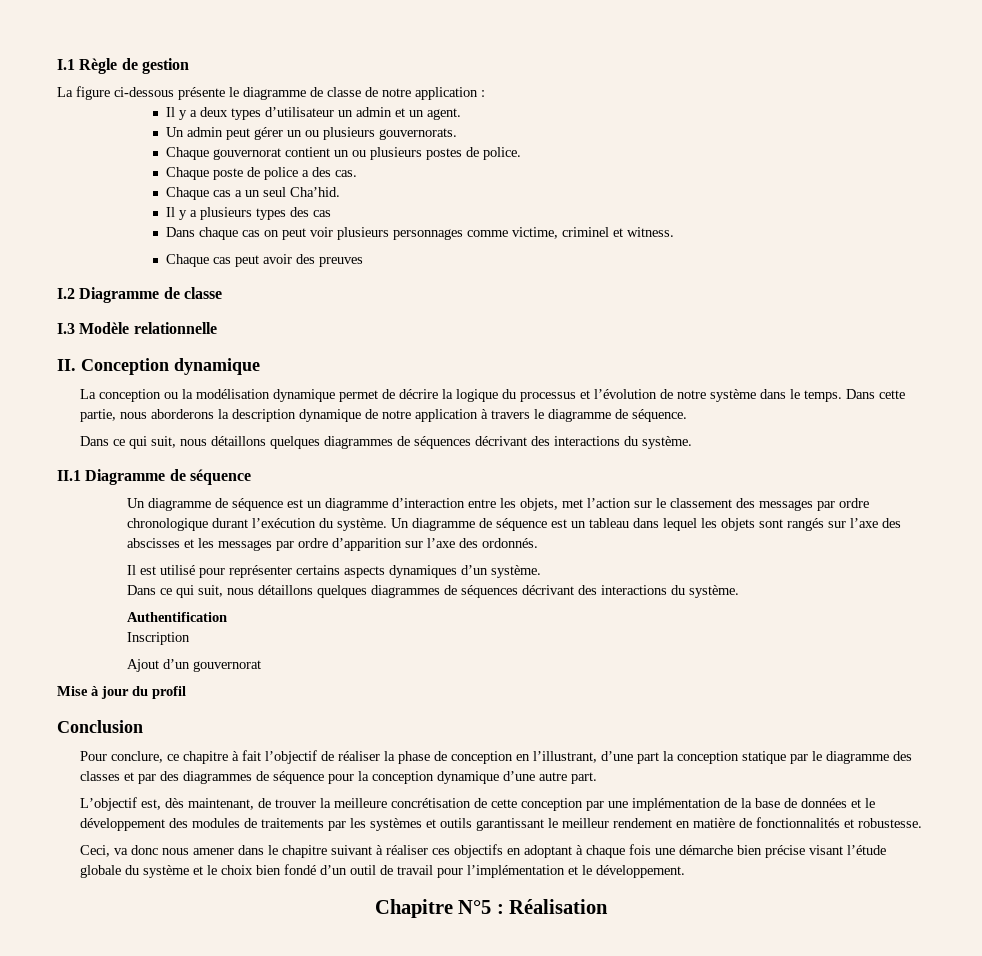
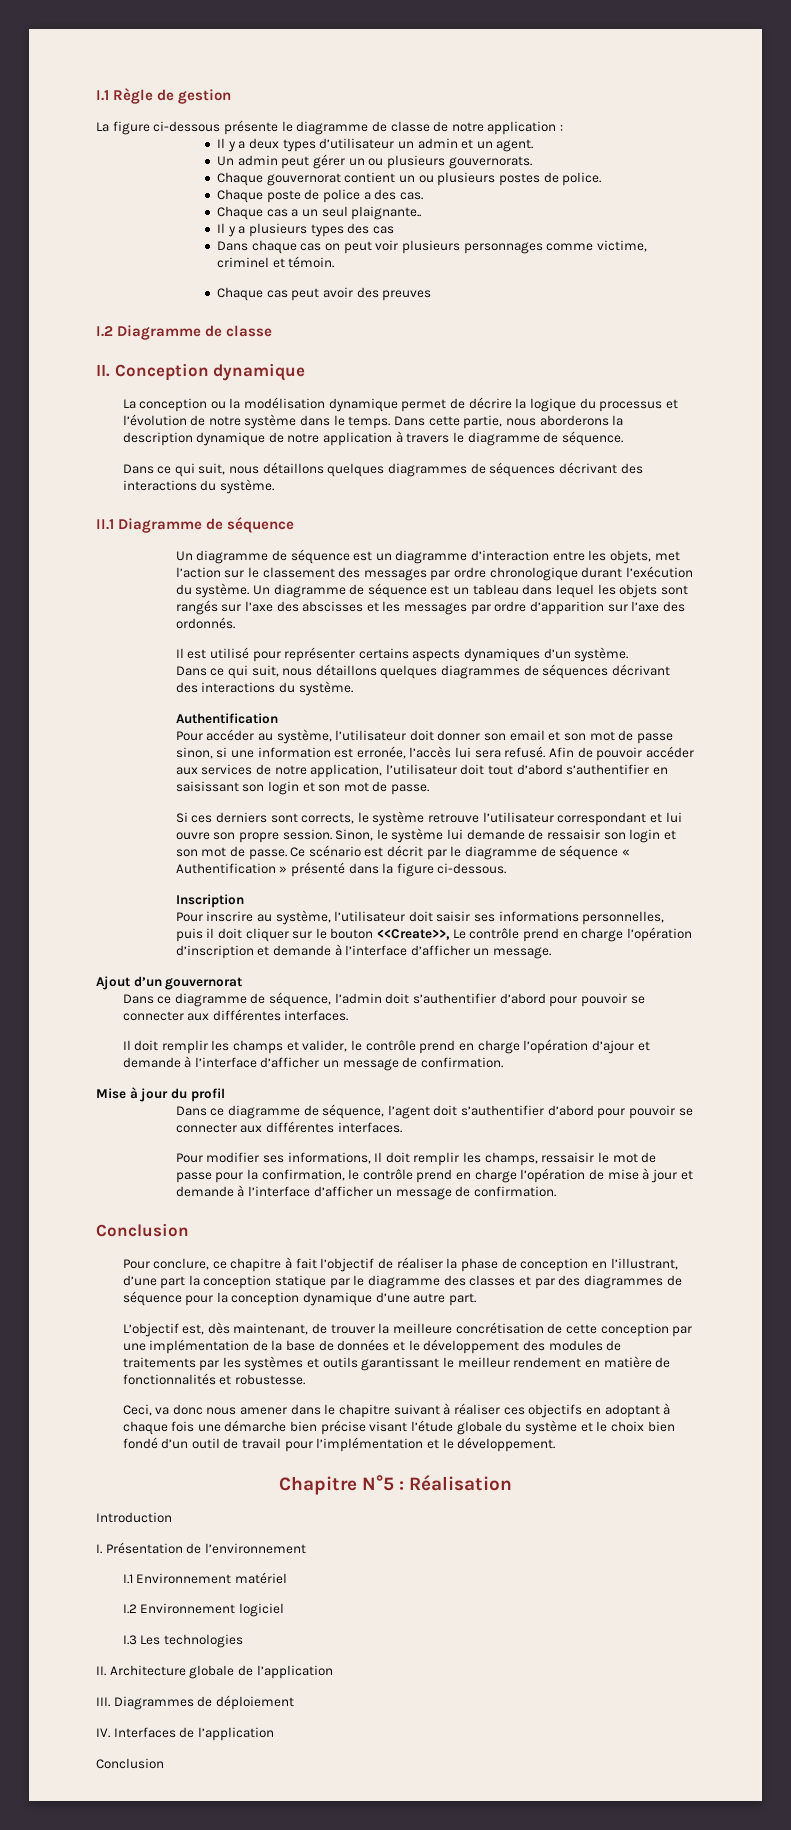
[290,187,341,197] Cha’hid. -> [351,206,422,220] plaignante..
[627,227,675,237] witness. -> [288,256,335,268] témoin.
[57,322,217,334] // I.3 Modèle relationnelle -> (273, 331) none
[126,632,190,645] [126,659,261,672] Inscription // Ajout d’un gouvernorat -> [175,729,673,744] [175,746,694,761] [175,764,669,778] [175,781,430,795] [175,811,682,826] [175,828,676,843] [175,845,630,860] [175,862,507,877] [175,894,244,908] [175,910,665,925] [175,927,692,942] [175,944,552,959] [96,976,243,990] [122,992,645,1007] [122,1009,349,1021] [122,1039,650,1054] [122,1056,504,1071] Pour accéder au système, l’utilisateur doit donner son email et son mot de passe sinon, si une information est erronée, l’accès lui sera refusé. Afin de pouvoir accéder aux services de notre application, l’utilisateur doit tout d’abord s’authentifier en saisissant son login et son mot de passe. // Si ces derniers sont corrects, le système retrouve l’utilisateur correspondant et lui ouvre son propre session. Sinon, le système lui demande de ressaisir son login et son mot de passe. Ce scénario est décrit par le diagramme de séquence « Authentification » présenté dans la figure ci-dessous. // Inscription // Pour inscrire au système, l’utilisateur doit saisir ses informations personnelles, puis il doit cliquer sur le bouton <<Create>>, Le contrôle prend en charge l’opération d’inscription et demande à l’interface d’afficher un message. // Ajout d’un gouvernorat // Dans ce diagramme de séquence, l’admin doit s’authentifier d’abord pour pouvoir se connecter aux différentes interfaces. // Il doit remplir les champs et valider, le contrôle prend en charge l’opération d’ajour et demande à l’interface d’afficher un message de confirmation.
(186, 692) none -> [175,1104,693,1119] [175,1121,402,1133] [175,1152,657,1166] [175,1168,693,1183] [175,1185,557,1200] // Dans ce diagramme de séquence, l’agent doit s’authentifier d’abord pour pouvoir se connecter aux différentes interfaces. // Pour modifier ses informations, Il doit remplir les champs, ressaisir le mot de passe pour la confirmation, le contrôle prend en charge l’opération de mise à jour et demande à l’interface d’afficher un message de confirmation.
(609, 906) none -> [96,1512,172,1523] [96,1542,306,1554] [122,1572,287,1584] [122,1603,284,1617] [122,1634,243,1648] [96,1665,333,1679] [96,1695,294,1710] [96,1727,274,1741] [96,1758,164,1769] // Introduction // I. Présentation de l’environnement // I.1 Environnement matériel // I.2 Environnement logiciel // I.3 Les technologies // II. Architecture globale de l’application // III. Diagrammes de déploiement // IV. Interfaces de l’application // Conclusion

